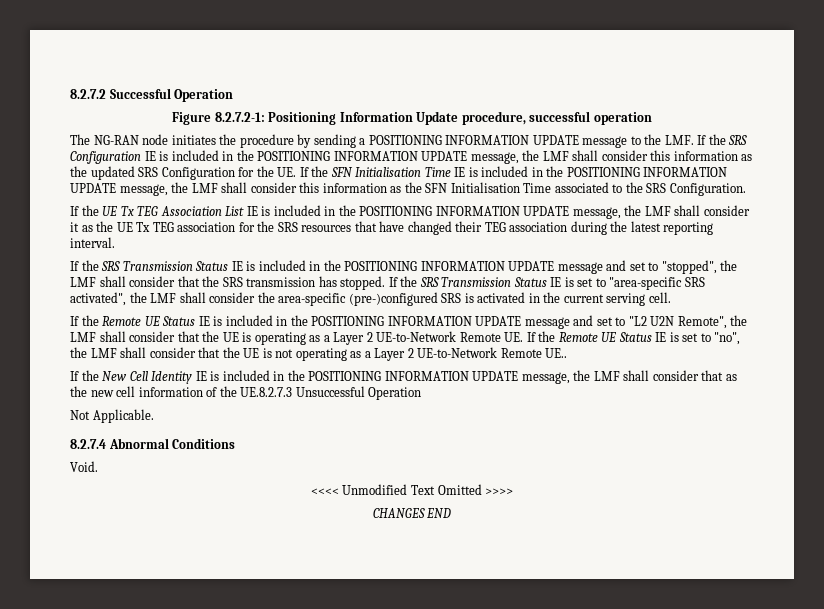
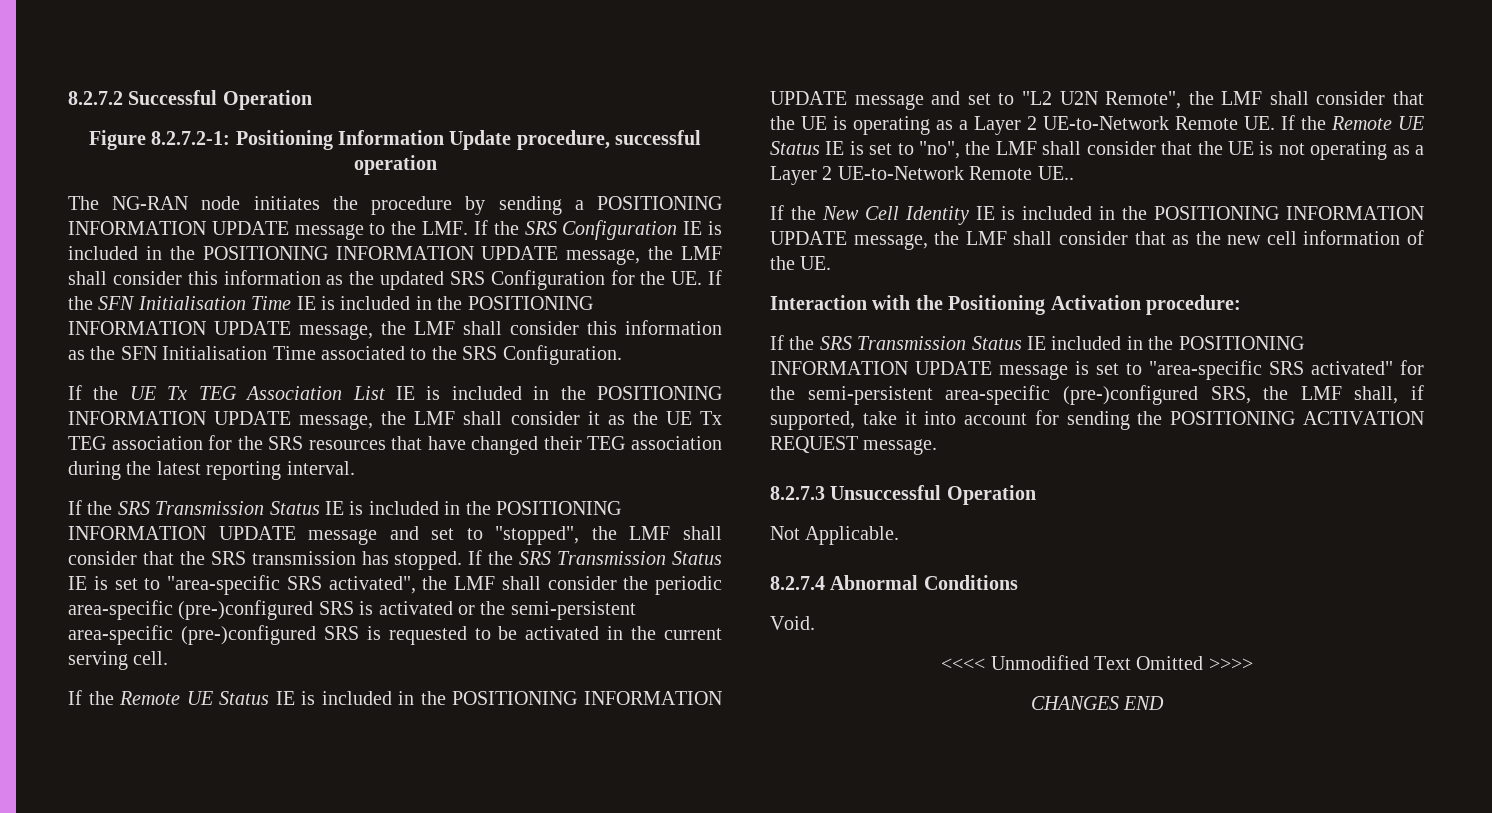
(275, 297) none -> [655,576,722,595] periodic
(526, 297) none -> [457,601,636,620] [68,625,600,645] or the semi-persistent area-specific (pre-)configured SRS is requested to be activated
[240,387,293,397] UE.8.2.7.3 -> [800,256,832,270] [770,295,1241,315] [770,335,1304,350] [770,360,1424,380] [770,385,1424,405] [770,410,1424,430] [770,436,938,455] [770,486,825,500] UE. // Interaction with the Positioning Activation procedure: // If the SRS Transmission Status IE included in the POSITIONING INFORMATION UPDATE message is set to "area-specific SRS activated" for the semi-persistent area-specific (pre-)configured SRS, the LMF shall, if supported, take it into account for sending the POSITIONING ACTIVATION REQUEST message. // 8.2.7.3

